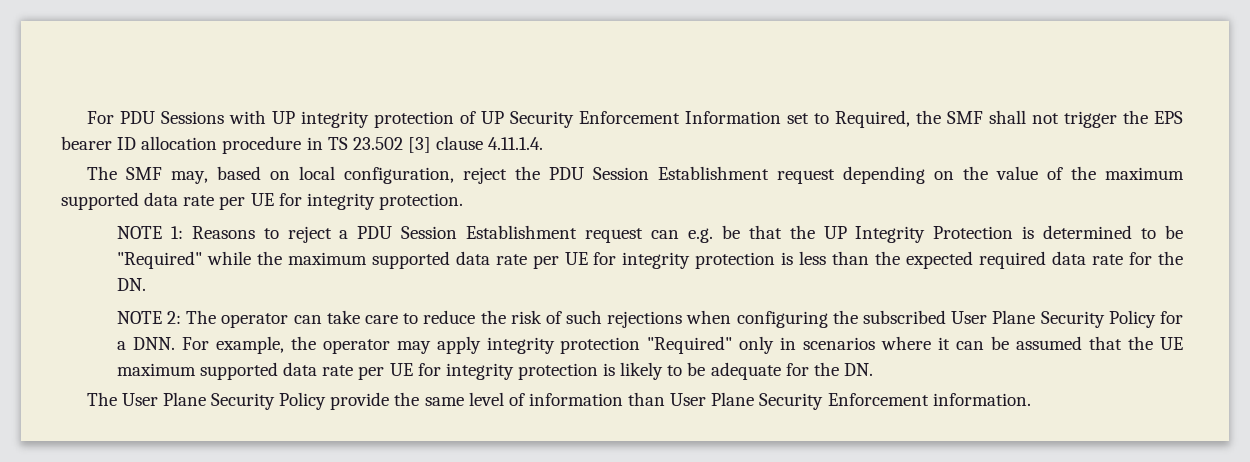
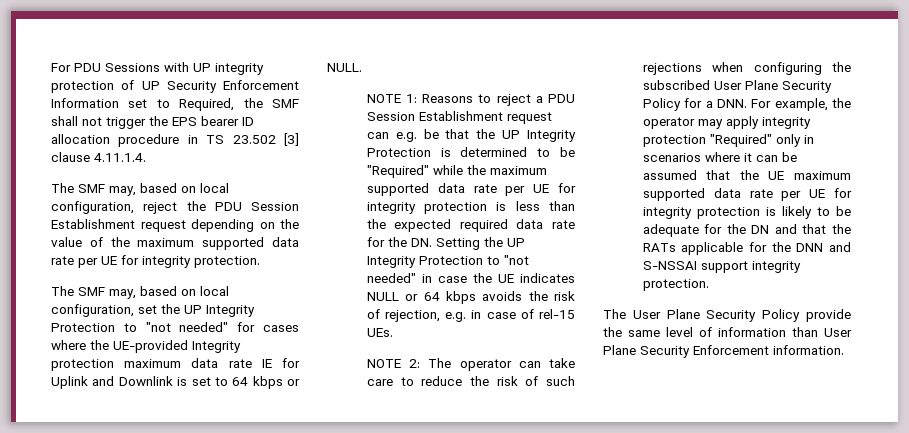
(463, 201) none -> [51,286,229,299] [51,304,255,317] [51,322,299,332] [51,340,241,353] [51,358,300,371] [51,376,300,389] [327,63,362,72] // The SMF may, based on local configuration, set the UP Integrity Protection to "not needed" for cases where the UE-provided Integrity protection maximum data rate IE for Uplink and Downlink is set to 64 kbps or NULL.
(146, 284) none -> [435,237,525,250] [366,255,529,268] [366,273,575,283] [366,291,575,304] [366,309,575,322] [366,328,393,337] Setting the UP Integrity Protection to "not needed" in case the UE indicates NULL or 64 kbps avoids the risk of rejection, e.g. in case of rel-15 UEs.
[843,363,873,376] DN. -> [751,224,851,234] [642,242,851,255] [642,261,801,273] [642,279,709,291] DN and that the RATs applicable for the DNN and S-NSSAI support integrity protection.

